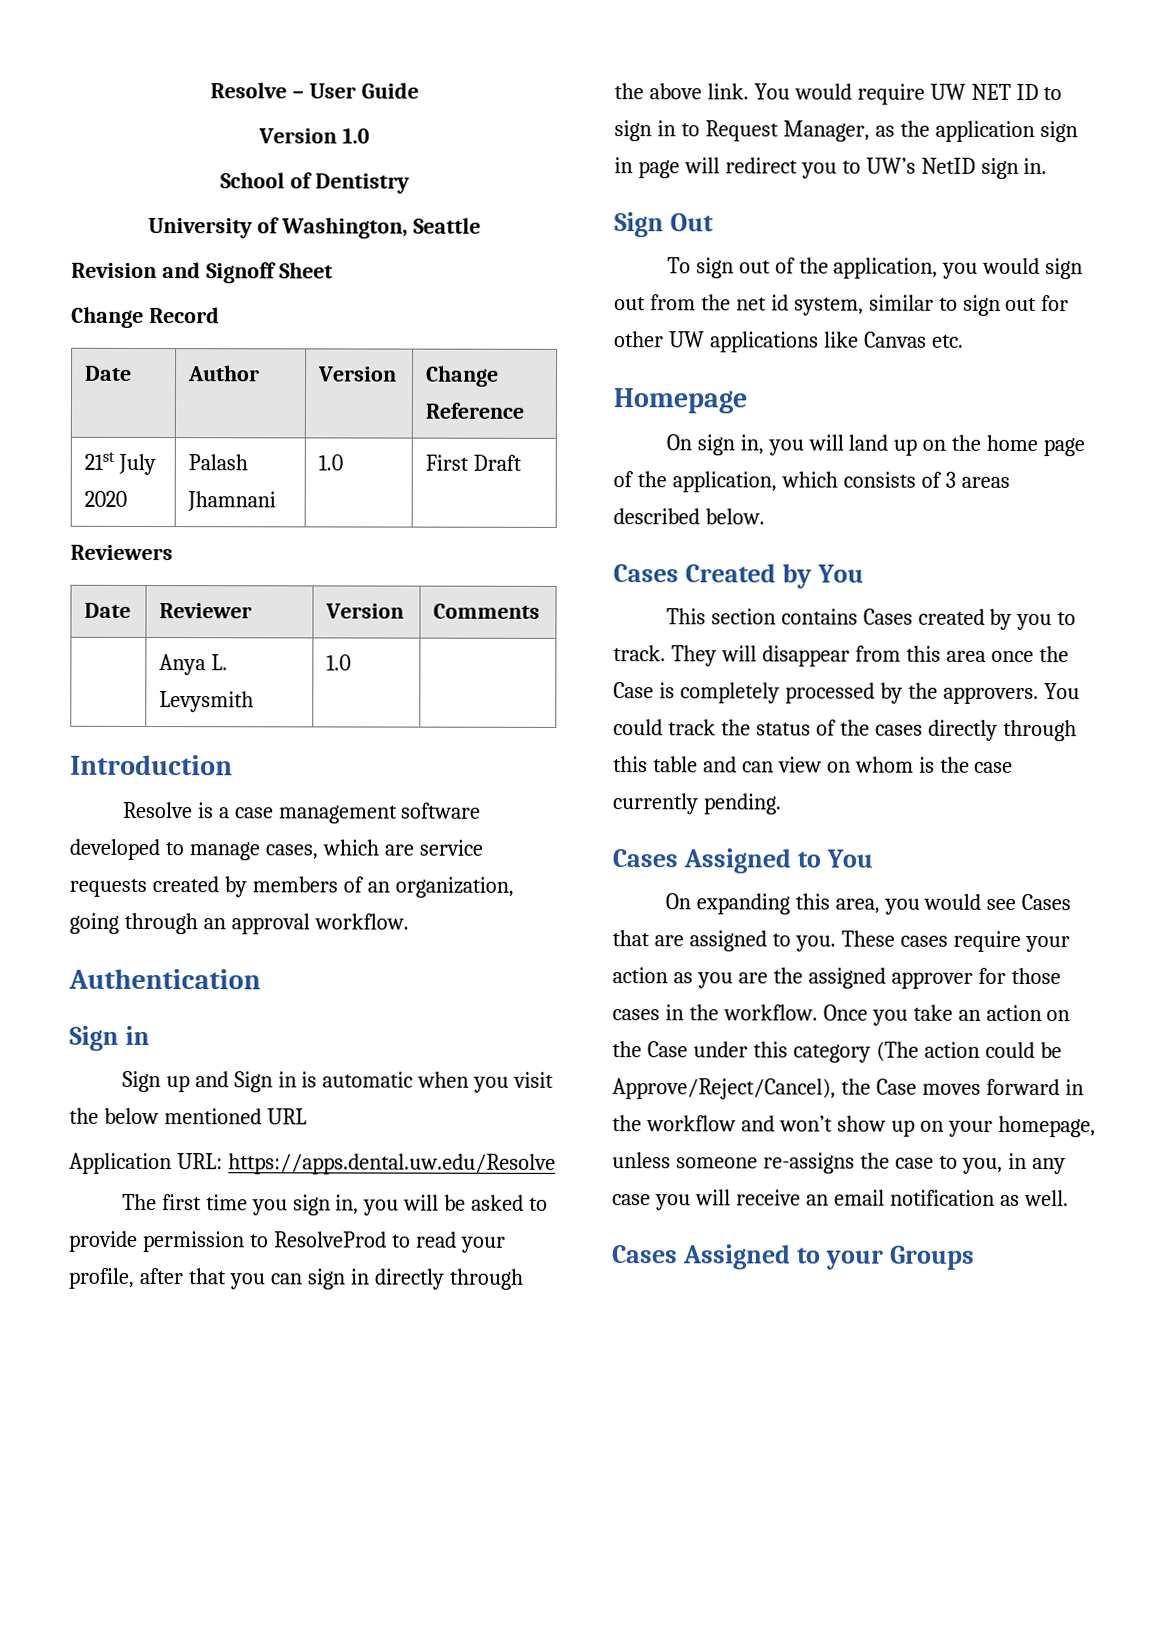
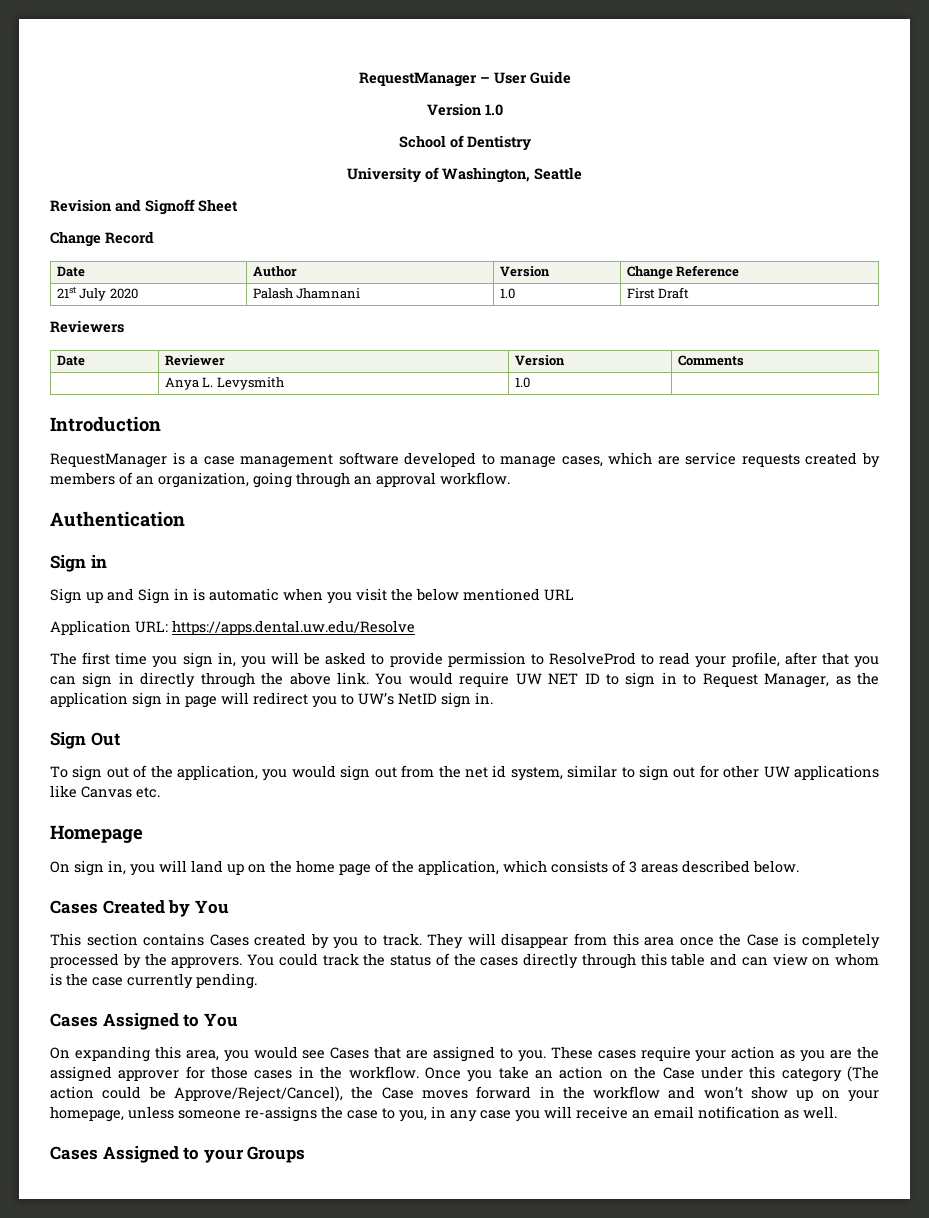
[210,82,288,99] Resolve -> [358,72,477,87] RequestManager
[122,801,193,819] Resolve -> [50,453,167,468] RequestManager

